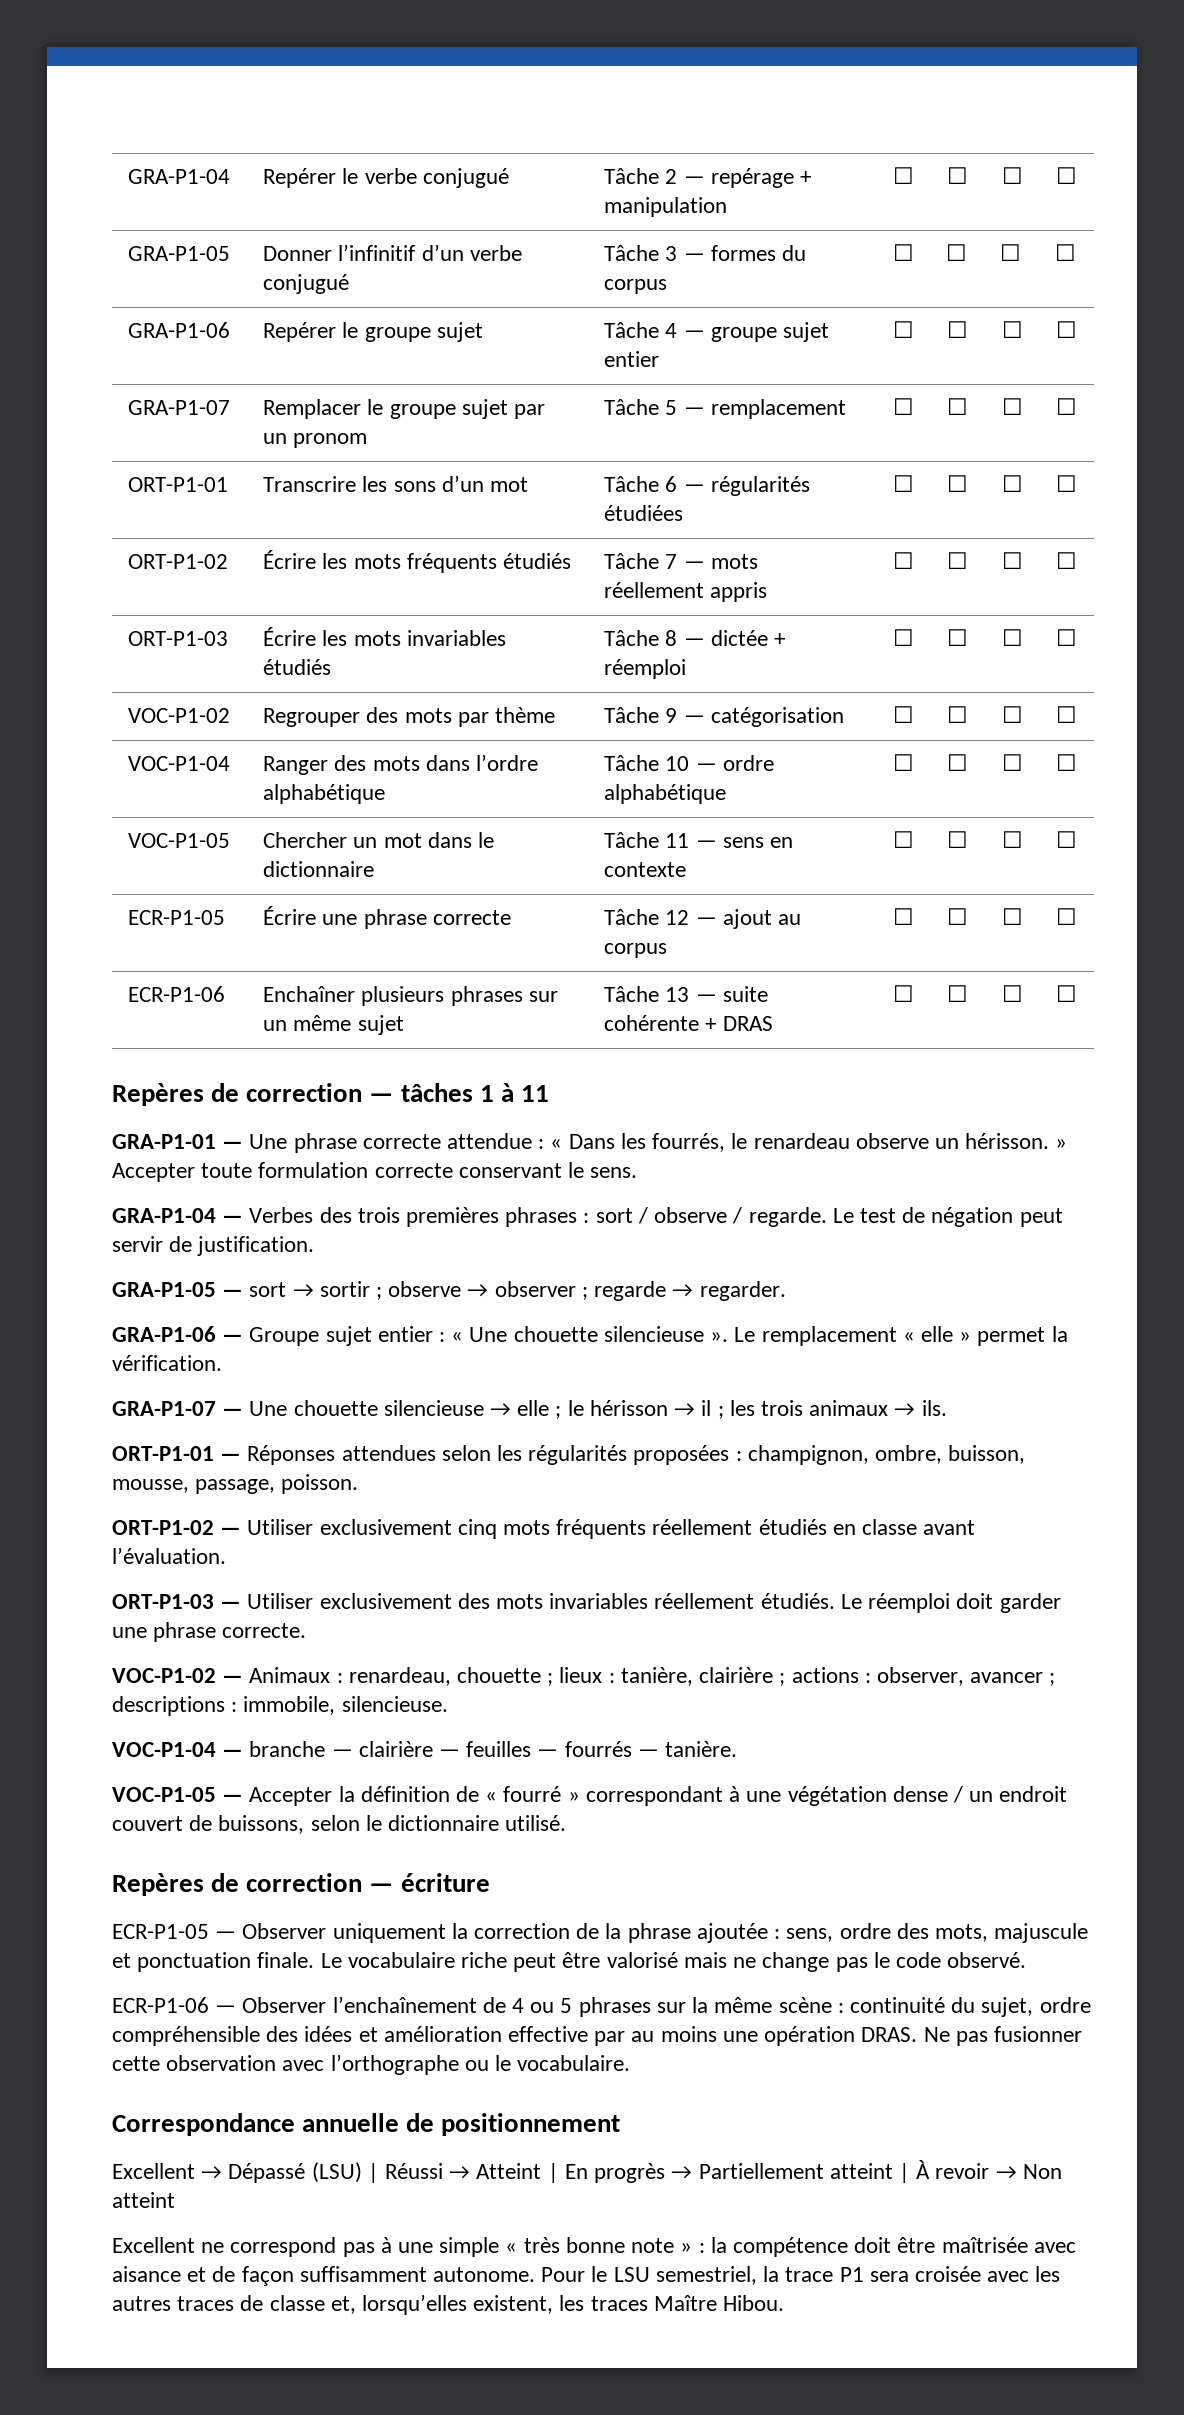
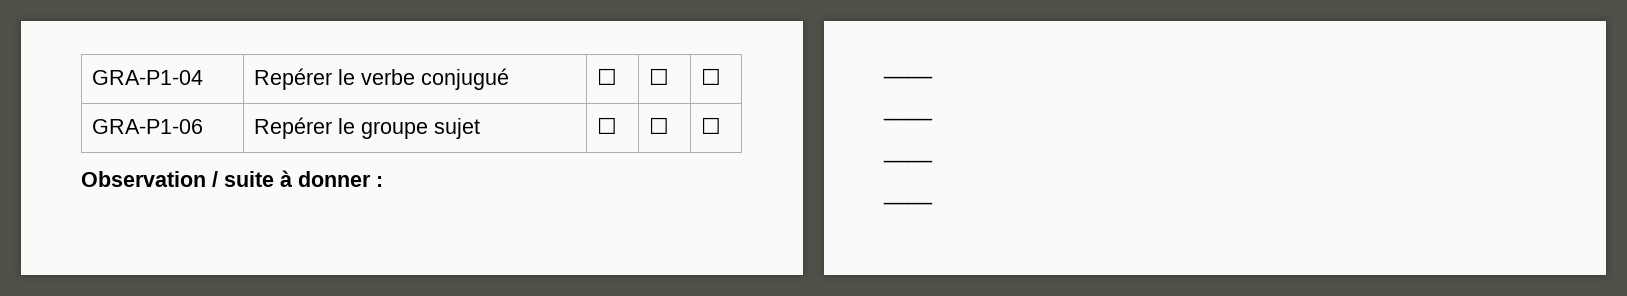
[604,168,812,188] [604,197,728,217] [892,167,914,184] [947,167,968,184] [1001,167,1023,184] [1056,167,1077,184] [128,246,231,261] [263,244,522,261] [263,274,350,294] [604,245,807,261] [604,279,668,294] [892,244,914,261] | Tâche 2 — repérage + manipulation | ☐ | ☐ | ☐ | ☐ // GRA-P1-05 | Donner l’infinitif d’un verbe conjugué | Tâche 3 — formes du corpus | ☐ -> (509, 79) none
[604,322,830,342] [604,351,660,367] [892,321,914,338] [947,321,968,338] [1001,321,1023,338] [1056,321,1077,338] [128,400,231,415] [263,399,546,419] [263,433,368,448] [604,399,846,419] [892,398,914,415] [947,398,968,415] [1001,398,1023,415] [1056,398,1077,415] [128,477,229,492] [263,475,529,492] [604,476,810,496] [604,505,684,521] [892,475,914,492] [947,475,968,492] [1001,475,1023,492] [1056,475,1077,492] [128,554,229,569] [263,550,572,573] [604,553,758,569] [604,582,768,602] [892,552,914,569] [947,552,968,569] [1001,552,1023,569] [1056,552,1077,569] [128,631,229,646] [263,627,506,646] [263,659,332,675] [604,630,786,646] [604,659,687,679] [892,629,914,646] [947,629,968,646] [1001,629,1023,646] [1056,629,1077,646] [128,708,231,723] [263,707,556,727] [604,707,844,727] [892,706,914,723] [947,706,968,723] [1001,706,1023,723] [1056,706,1077,723] [128,756,231,771] [263,754,539,775] [263,784,386,804] [604,755,774,771] [604,784,727,804] [892,754,914,771] [947,754,968,771] [1001,754,1023,771] [1056,754,1077,771] [128,833,231,848] [263,832,495,848] [263,861,375,877] [604,832,794,848] [604,862,687,877] [892,831,914,848] [947,831,968,848] [1001,831,1023,848] [1056,831,1077,848] [128,910,226,925] [263,906,511,929] [604,909,802,929] [604,943,668,958] [892,908,914,925] [947,908,968,925] [1001,908,1023,925] [1056,908,1077,925] [128,986,226,1002] [263,986,558,1006] [263,1015,404,1035] [604,986,768,1002] [604,1015,773,1031] [892,985,914,1002] [947,985,968,1002] [1001,985,1023,1002] [1056,985,1077,1002] [112,1083,550,1106] [112,1133,1068,1153] [112,1162,638,1182] [112,1207,1063,1227] [112,1236,315,1256] [112,1281,786,1301] [112,1326,1068,1346] [112,1355,222,1371] [112,1400,947,1419] [112,1445,1026,1465] [112,1474,359,1494] [112,1519,976,1539] [112,1547,226,1564] [112,1593,1061,1613] [112,1622,307,1642] [112,1667,1056,1686] [112,1696,448,1716] [112,1741,738,1757] [112,1786,1068,1806] [112,1815,567,1834] [112,1873,490,1896] [112,1923,1089,1943] [112,1952,1027,1972] [112,1996,1091,2017] [112,2026,1082,2046] [112,2054,631,2075] [112,2113,621,2136] [112,2160,1062,2183] [112,2192,175,2208] [112,2237,1076,2257] [112,2266,1061,2286] [112,2294,785,2315] Tâche 4 — groupe sujet entier | ☐ | ☐ | ☐ | ☐ // GRA-P1-07 | Remplacer le groupe sujet par un pronom | Tâche 5 — remplacement | ☐ | ☐ | ☐ | ☐ // ORT-P1-01 | Transcrire les sons d’un mot | Tâche 6 — régularités étudiées | ☐ | ☐ | ☐ | ☐ // ORT-P1-02 | Écrire les mots fréquents étudiés | Tâche 7 — mots réellement appris | ☐ | ☐ | ☐ | ☐ // ORT-P1-03 | Écrire les mots invariables étudiés | Tâche 8 — dictée + réemploi | ☐ | ☐ | ☐ | ☐ // VOC-P1-02 | Regrouper des mots par thème | Tâche 9 — catégorisation | ☐ | ☐ | ☐ | ☐ // VOC-P1-04 | Ranger des mots dans l’ordre alphabétique | Tâche 10 — ordre alphabétique | ☐ | ☐ | ☐ | ☐ // VOC-P1-05 | Chercher un mot dans le dictionnaire | Tâche 11 — sens en contexte | ☐ | ☐ | ☐ | ☐ // ECR-P1-05 | Écrire une phrase correcte | Tâche 12 — ajout au corpus | ☐ | ☐ | ☐ | ☐ // ECR-P1-06 | Enchaîner plusieurs phrases sur un même sujet | Tâche 13 — suite cohérente + DRAS | ☐ | ☐ | ☐ | ☐ // Repères de correction — tâches 1 à 11 // GRA-P1-01 — Une phrase correcte attendue : « Dans les fourrés, le renardeau observe un hérisson. » Accepter toute formulation correcte conservant le sens. // GRA-P1-04 — Verbes des trois premières phrases : sort / observe / regarde. Le test de négation peut servir de justification. // GRA-P1-05 — sort → sortir ; observe → observer ; regarde → regarder. // GRA-P1-06 — Groupe sujet entier : « Une chouette silencieuse ». Le remplacement « elle » permet la vérification. // GRA-P1-07 — Une chouette silencieuse → elle ; le hérisson → il ; les trois animaux → ils. // ORT-P1-01 — Réponses attendues selon les régularités proposées : champignon, ombre, buisson, mousse, passage, poisson. // ORT-P1-02 — Utiliser exclusivement cinq mots fréquents réellement étudiés en classe avant l’évaluation. // ORT-P1-03 — Utiliser exclusivement des mots invariables réellement étudiés. Le réemploi doit garder une phrase correcte. // VOC-P1-02 — Animaux : renardeau, chouette ; lieux : tanière, clairière ; actions : observer, avancer ; descriptions : immobile, silencieuse. // VOC-P1-04 — branche — clairière — feuilles — fourrés — tanière. // VOC-P1-05 — Accepter la définition de « fourré » correspondant à une végétation dense / un endroit couvert de buissons, selon le dictionnaire utilisé. // Repères de correction — écriture // ECR-P1-05 — Observer uniquement la correction de la phrase ajoutée : sens, ordre des mots, majuscule et ponctuation finale. Le vocabulaire riche peut être valorisé mais ne change pas le code observé. // ECR-P1-06 — Observer l’enchaînement de 4 ou 5 phrases sur la même scène : continuité du sujet, ordre compréhensible des idées et amélioration effective par au moins une opération DRAS. Ne pas fusionner cette observation avec l’orthographe ou le vocabulaire. // Correspondance annuelle de positionnement // Excellent → Dépassé (LSU) | Réussi → Atteint | En progrès → Partiellement atteint | À revoir → Non atteint // Excellent ne correspond pas à une simple « très bonne note » : la compétence doit être maîtrisée avec aisance et de façon suffisamment autonome. Pour le LSU semestriel, la trace P1 sera croisée avec les autres traces de classe et, lorsqu’elles existent, les traces Maître Hibou. -> [596,117,617,134] [648,117,669,134] [700,117,721,134] [81,170,383,187] [883,74,933,79] [883,116,933,121] [883,158,933,163] [883,200,933,205] ☐ | ☐ | ☐ // Observation / suite à donner : // ____ // ____ // ____ // ____

